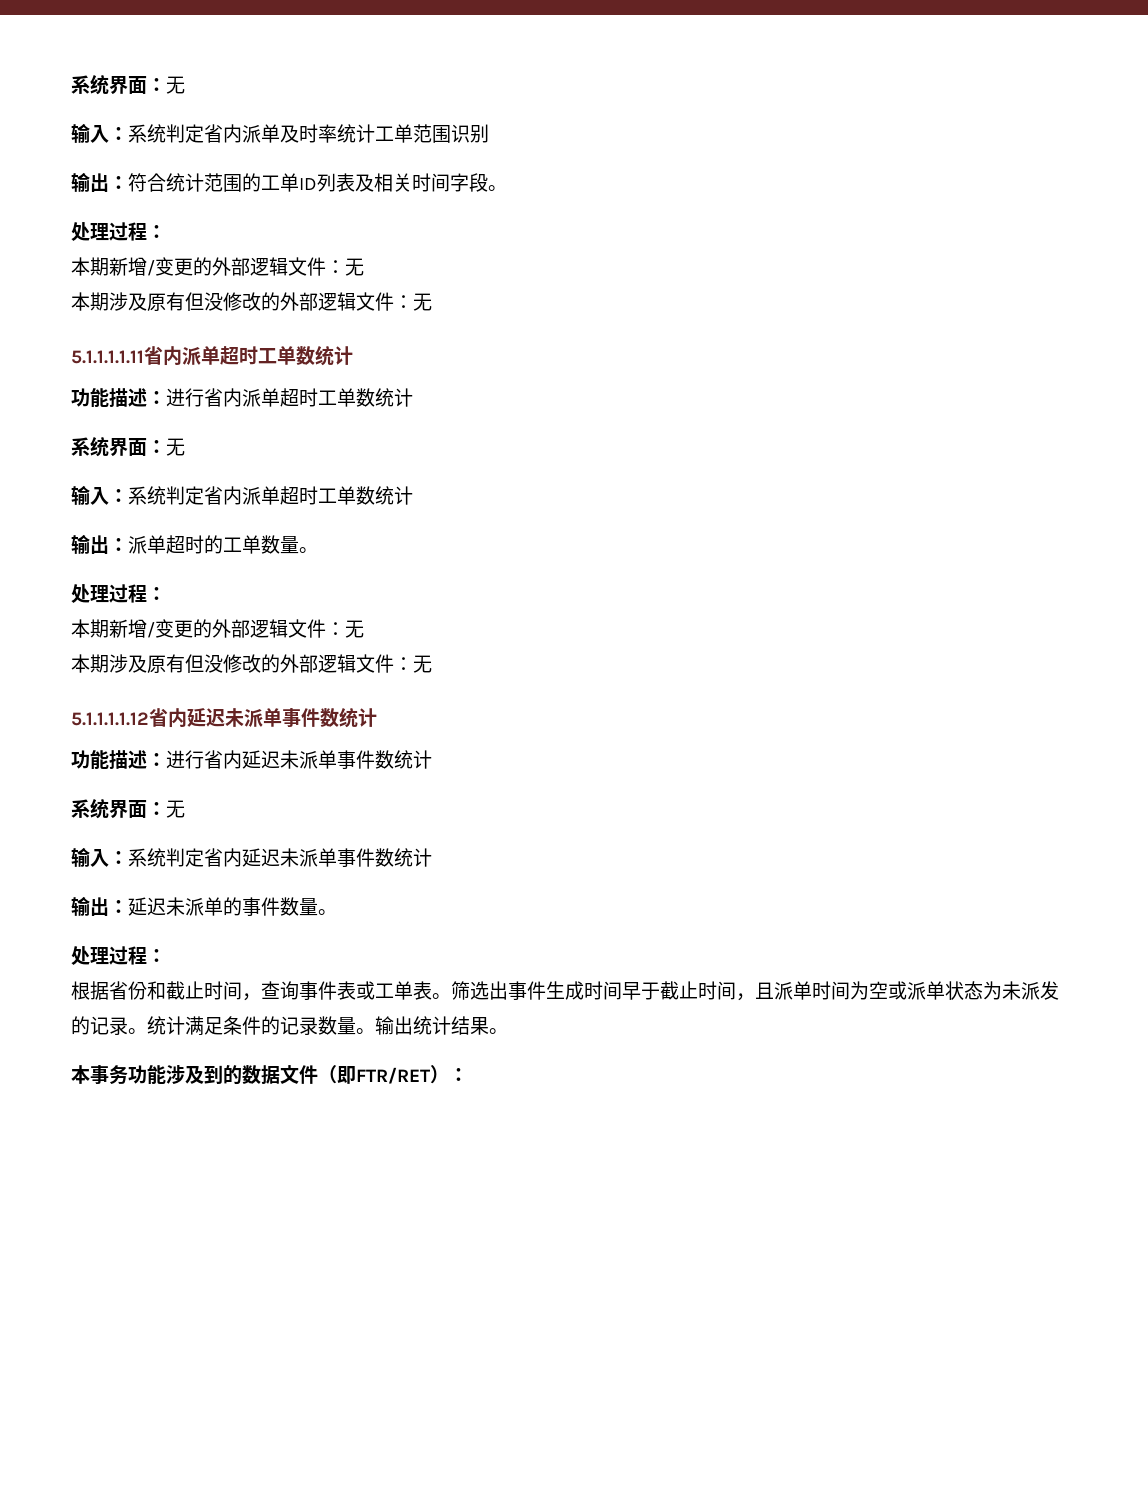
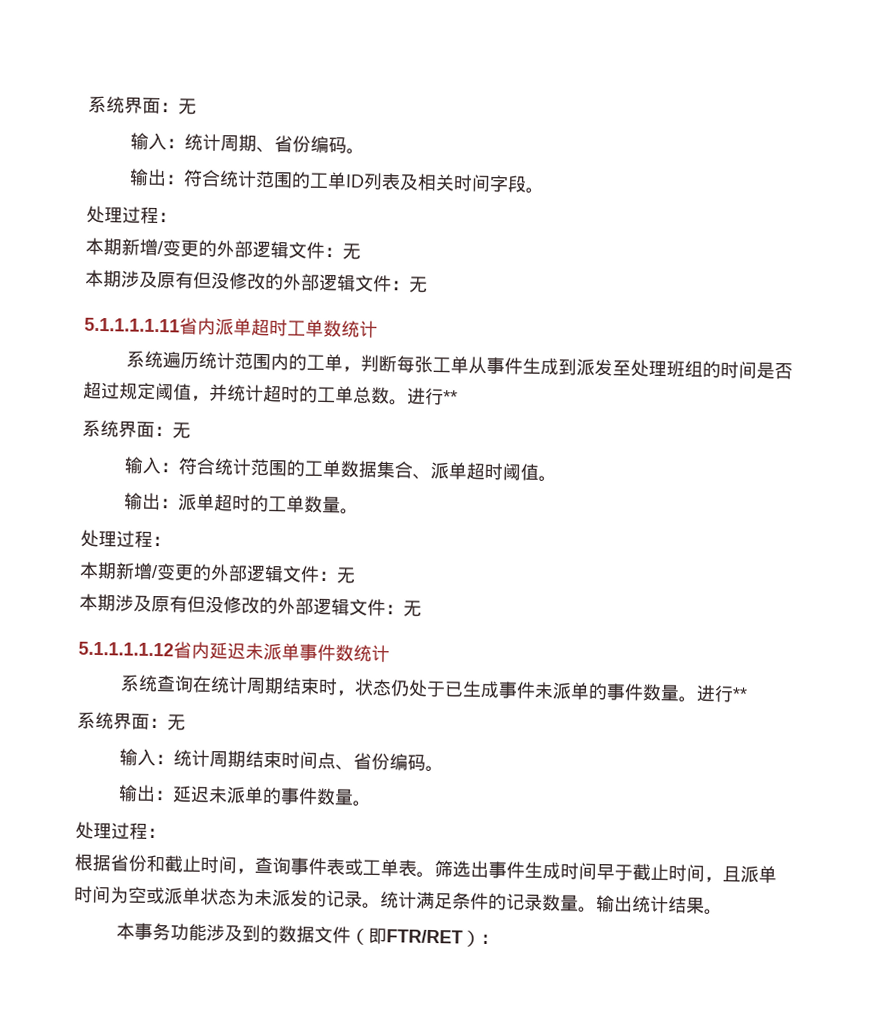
[71,74,185,95] [71,123,489,143] 系统界面：无 // 输入：系统判定省内派单及时率统计工单范围识别 -> [88,95,197,115] [130,132,366,155] 系统界面：无 // 输入：统计周期、省份编码。
[71,388,413,407] [71,436,185,457] [71,485,413,505] 功能描述：进行省内派单超时工单数统计 // 系统界面：无 // 输入：系统判定省内派单超时工单数统计 -> [126,350,794,380] [83,381,458,406] [82,419,191,439] [124,456,558,483] 系统遍历统计范围内的工单，判断每张工单从事件生成到派发至处理班组的时间是否超过规定阈值，并统计超时的工单总数。进行** // 系统界面：无 // 输入：符合统计范围的工单数据集合、派单超时阈值。
[71,750,432,769] [71,798,185,819] [71,847,432,867] 功能描述：进行省内延迟未派单事件数统计 // 系统界面：无 // 输入：系统判定省内延迟未派单事件数统计 -> [120,674,749,703] [77,711,186,731] [119,748,445,773] 系统查询在统计周期结束时，状态仍处于已生成事件未派单的事件数量。进行** // 系统界面：无 // 输入：统计周期结束时间点、省份编码。

